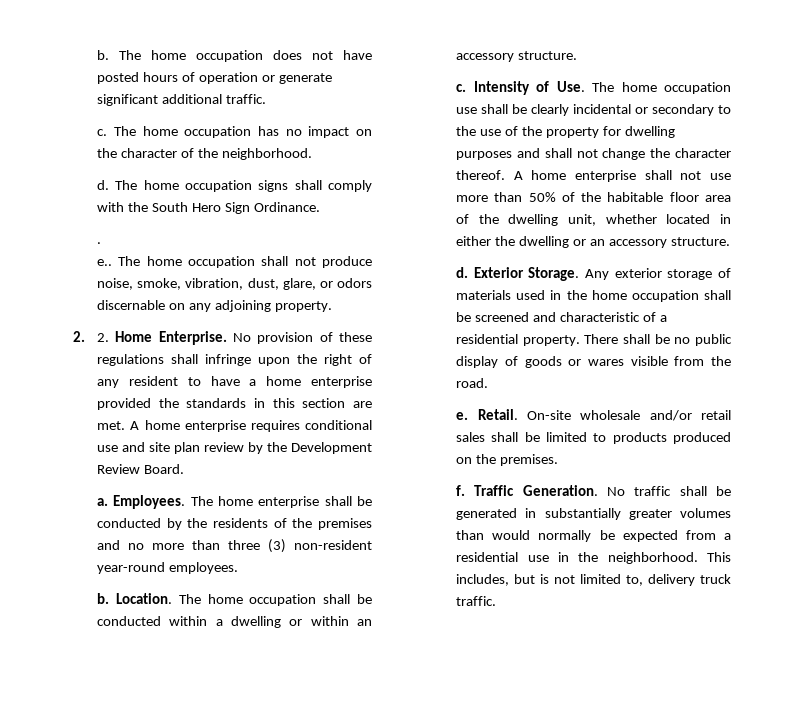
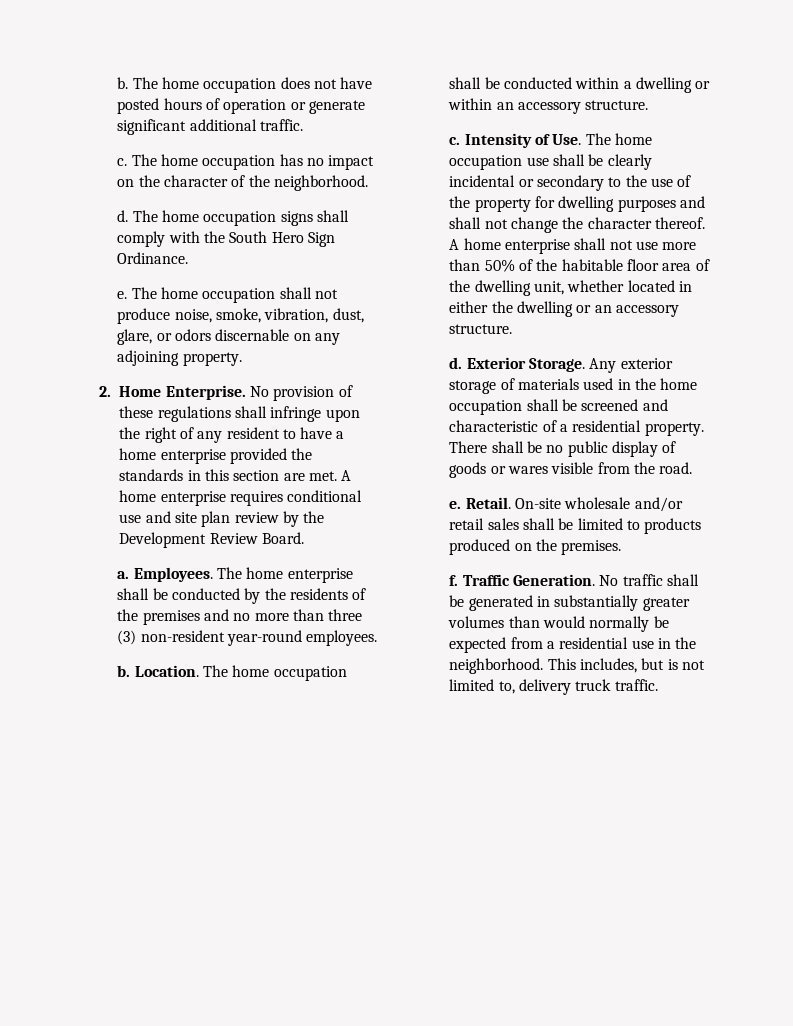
[97,242,102,244] [97,259,113,266] . // e.. -> [117,291,128,299] e.
[97,333,110,342] 2. -> (112, 391) none

